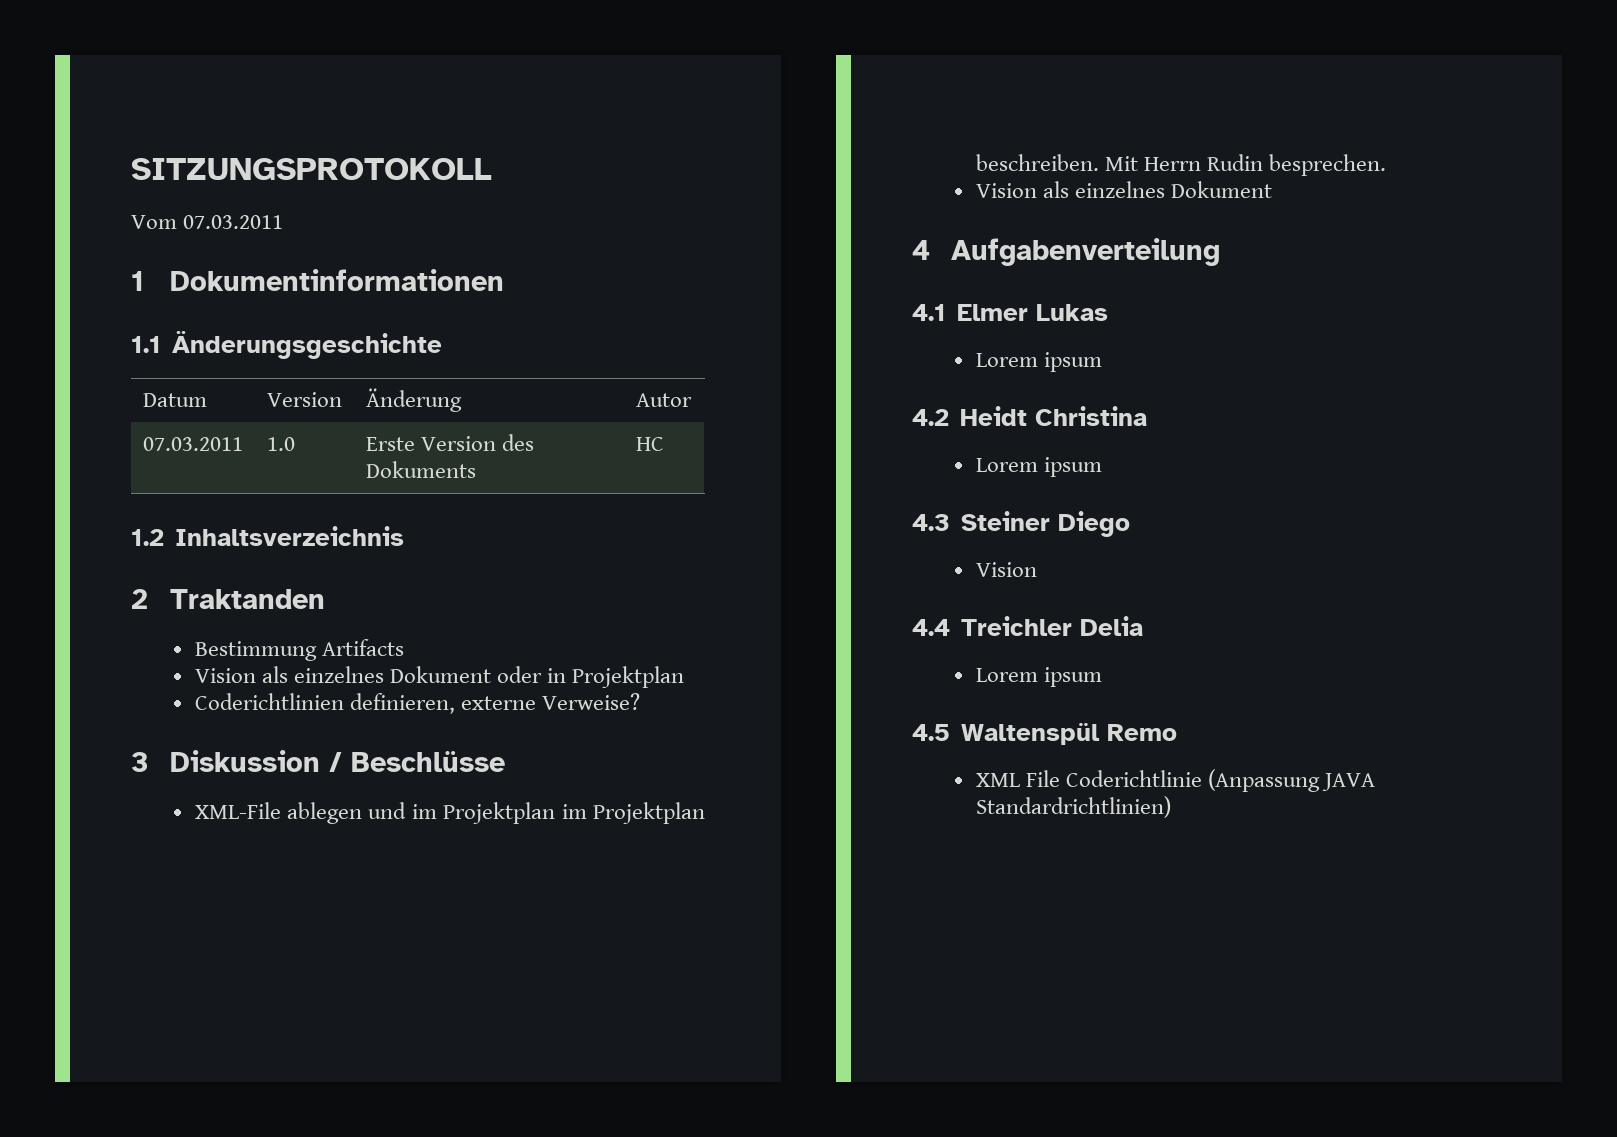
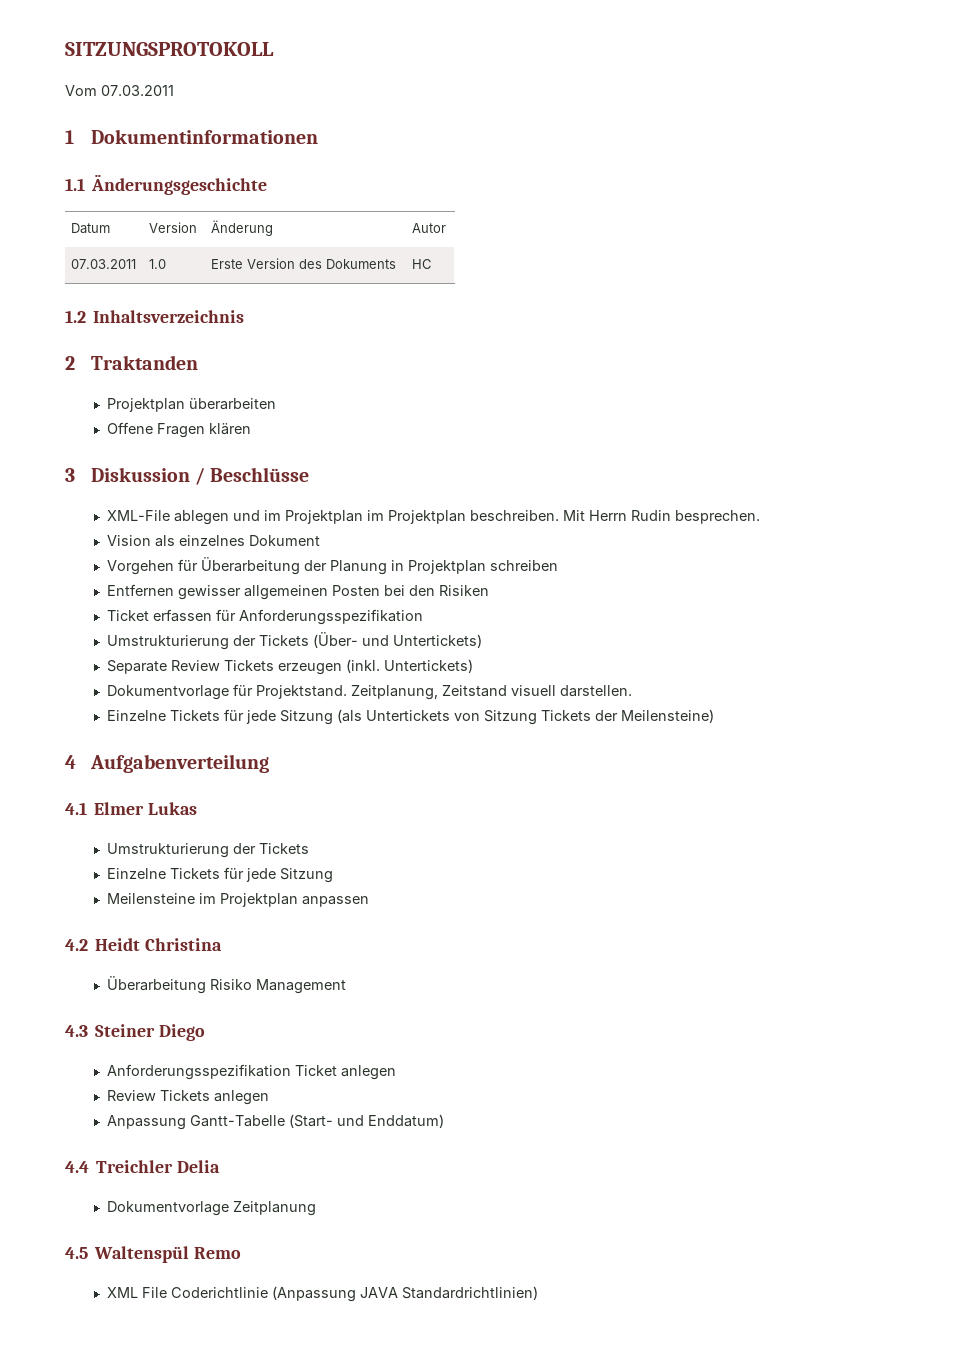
[194,639,404,661] [194,666,685,688] [194,693,640,714] Bestimmung Artifacts // Vision als einzelnes Dokument oder in Projektplan // Coderichtlinien definieren, externe Verweise? -> [106,398,276,412] [106,422,251,438] Projektplan überarbeiten // Offene Fragen klären
(1272, 189) none -> [106,557,558,575] [106,584,489,600] [106,609,423,625] [106,632,482,650] [106,659,473,675] [106,684,632,700] [106,709,714,725] // Vorgehen für Überarbeitung der Planung in Projektplan schreiben // Entfernen gewisser allgemeinen Posten bei den Risiken // Ticket erfassen für Anforderungsspezifikation // Umstrukturierung der Tickets (Über- und Untertickets) // Separate Review Tickets erzeugen (inkl. Untertickets) // Dokumentvorlage für Projektstand. Zeitplanung, Zeitstand visuell darstellen. // Einzelne Tickets für jede Sitzung (als Untertickets von Sitzung Tickets der Meilensteine)
[975,352,1102,372] Lorem ipsum -> [106,843,309,858] [106,867,333,883] [106,893,369,907] Umstrukturierung der Tickets // Einzelne Tickets für jede Sitzung // Meilensteine im Projektplan anpassen
[975,457,1102,477] Lorem ipsum -> [106,976,346,994] Überarbeitung Risiko Management
[975,562,1037,577] Vision -> [106,1064,396,1080] [106,1090,269,1105] [106,1114,444,1130] Anforderungsspezifikation Ticket anlegen // Review Tickets anlegen // Anpassung Gantt-Tabelle (Start- und Enddatum)
[975,667,1102,687] Lorem ipsum -> [106,1201,316,1216] Dokumentvorlage Zeitplanung

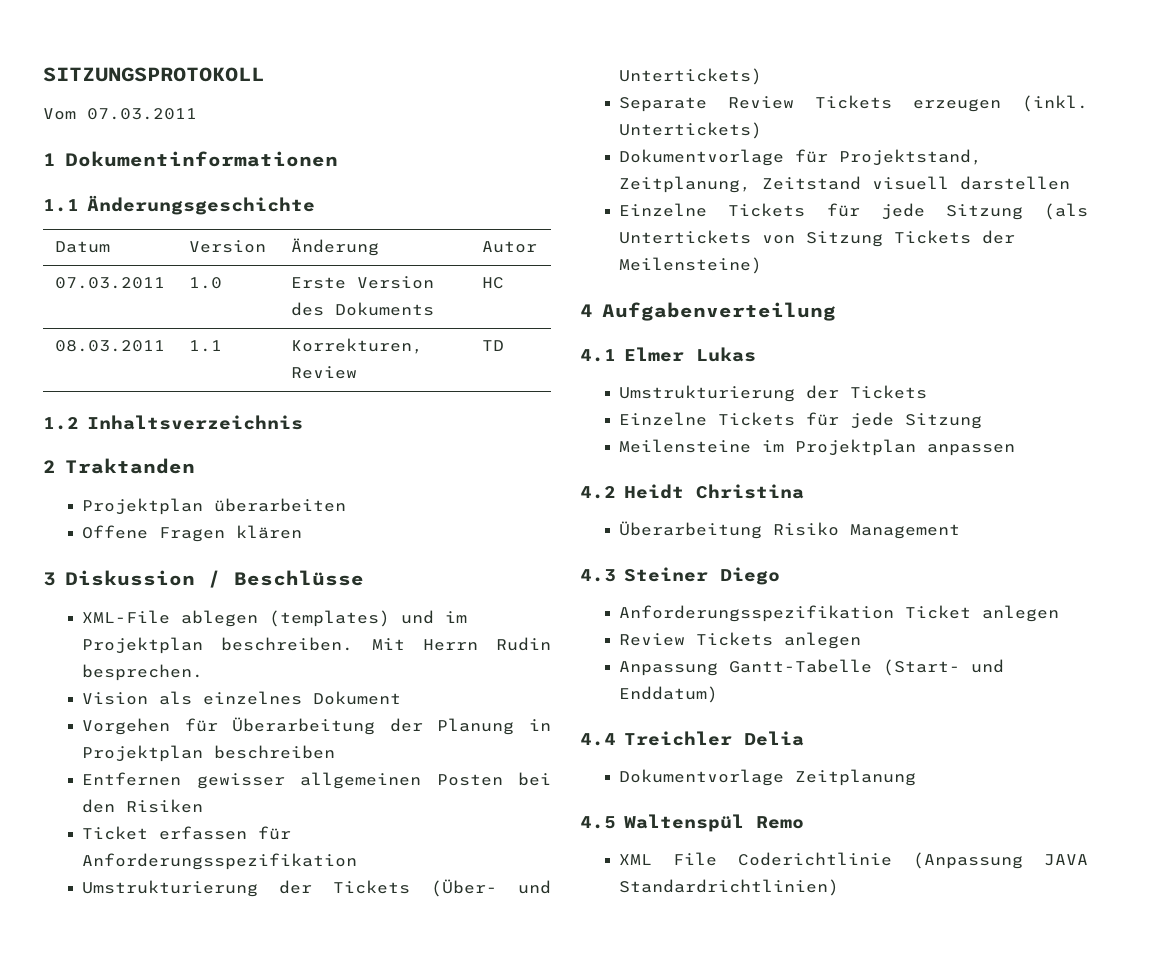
(433, 264) none -> [54,340,165,352] [188,340,222,352] [290,338,423,354] [290,366,357,379] [481,340,504,351] // 08.03.2011 | 1.1 | Korrekturen, Review | TD
(229, 517) none -> [269,610,391,627] (templates)
[366,510,466,524] im Projektplan -> (204, 645) none
[489,560,558,571] schreiben -> [214,745,336,759] beschreiben
[255,685,347,699] Projektstand. -> [839,149,983,166] Projektstand,
[559,685,632,697] darstellen. -> [960,176,1071,190] darstellen

